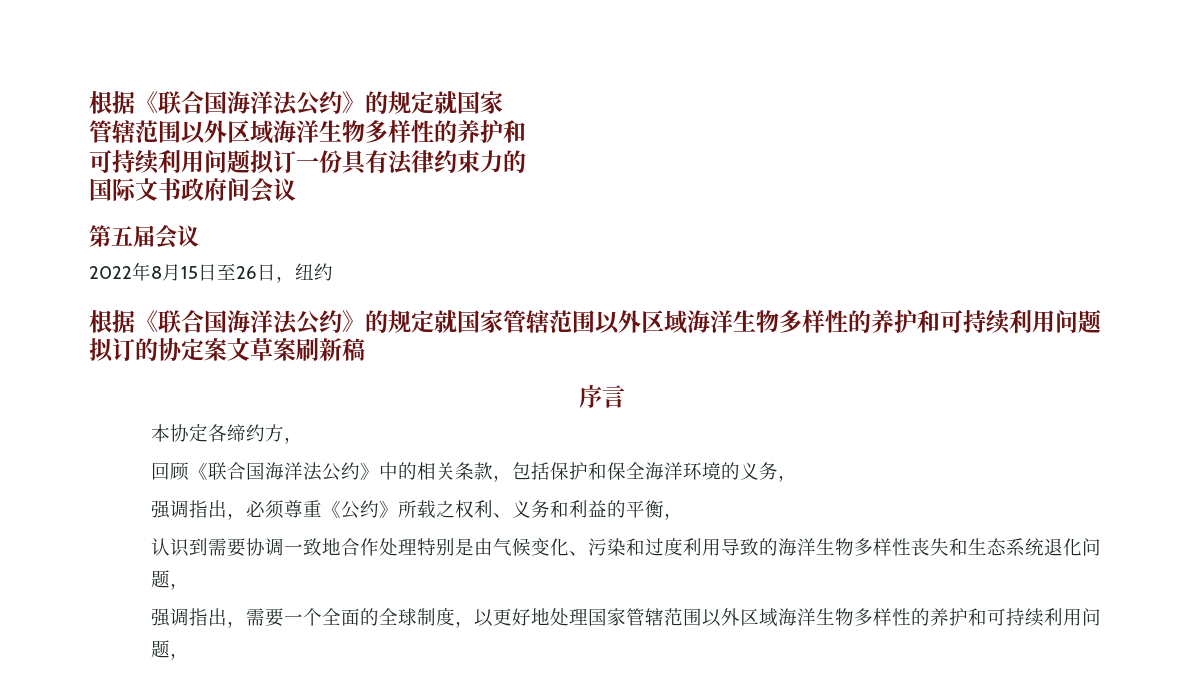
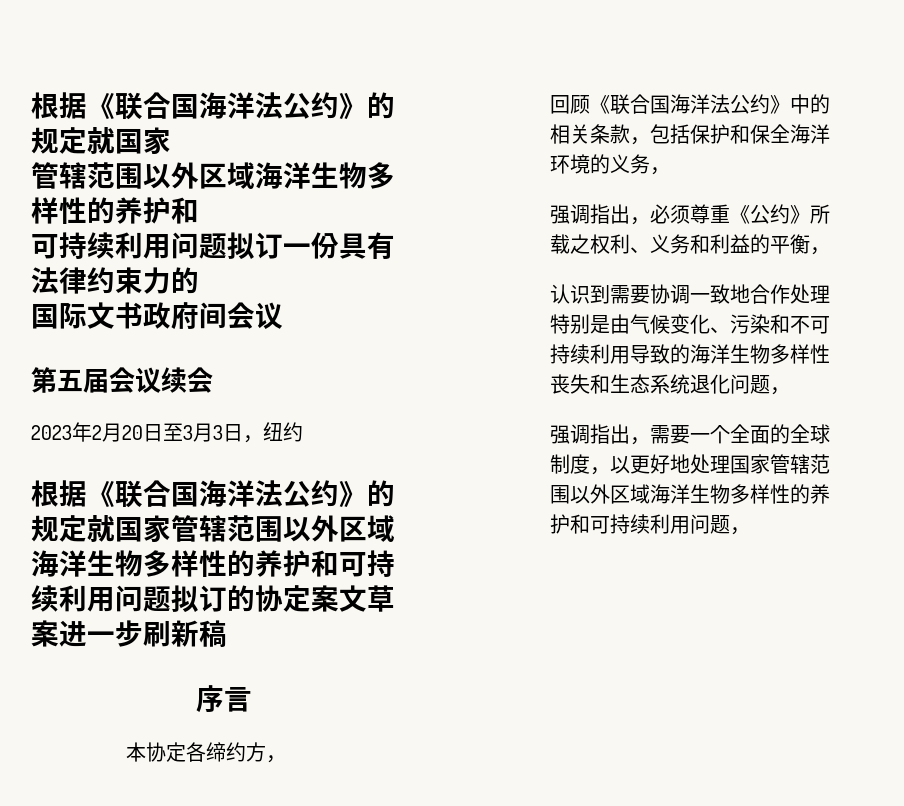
[89,262,257,281] // 2022年8月15日至26 -> [161,367,213,393] [31,422,223,442] 续会 // 2023年2月20日至3月3
(296, 349) none -> [59,620,143,647] 进一步
[644,538,683,556] 过度 -> [790,316,831,334] [550,344,591,364] 不可持续

